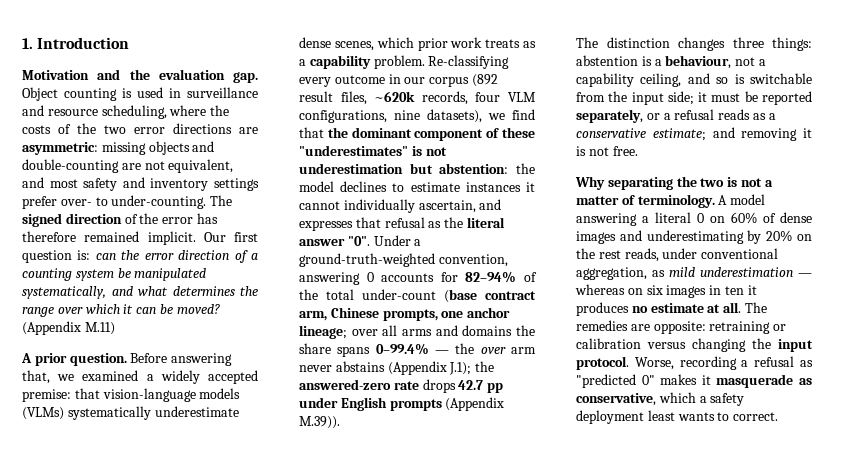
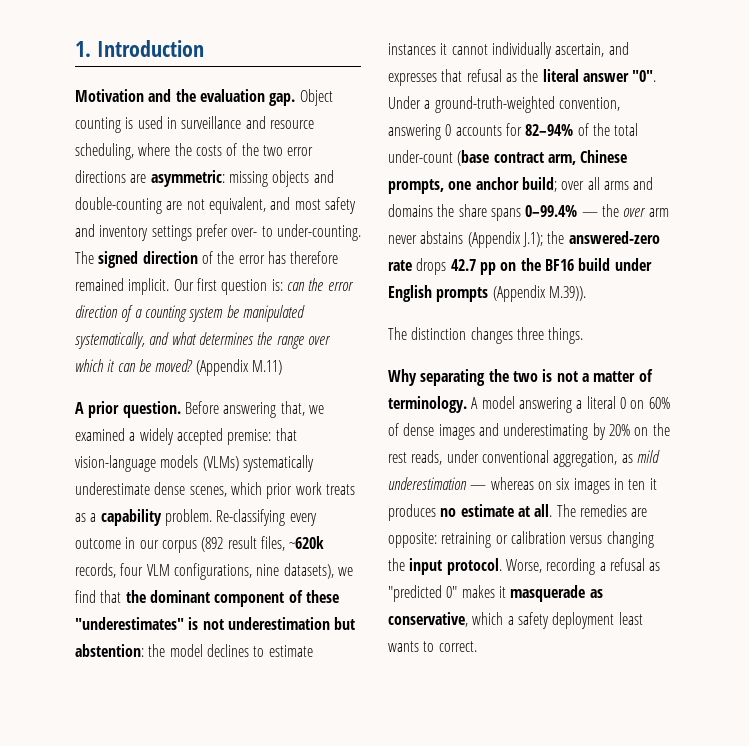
[299,325,347,339] lineage; -> [521,177,557,192] build;
(504, 388) none -> [500,258,611,271] on the BF16 build
[772,37,812,51] [576,55,766,69] [576,73,812,87] [576,91,812,105] [576,109,776,123] [576,127,812,141] [576,146,638,156] things: abstention is a behaviour, not a capability ceiling, and so is switchable from the input side; it must be reported separately, or a refusal reads as a conservative estimate; and removing it is not free. -> [548,327,584,344] things.

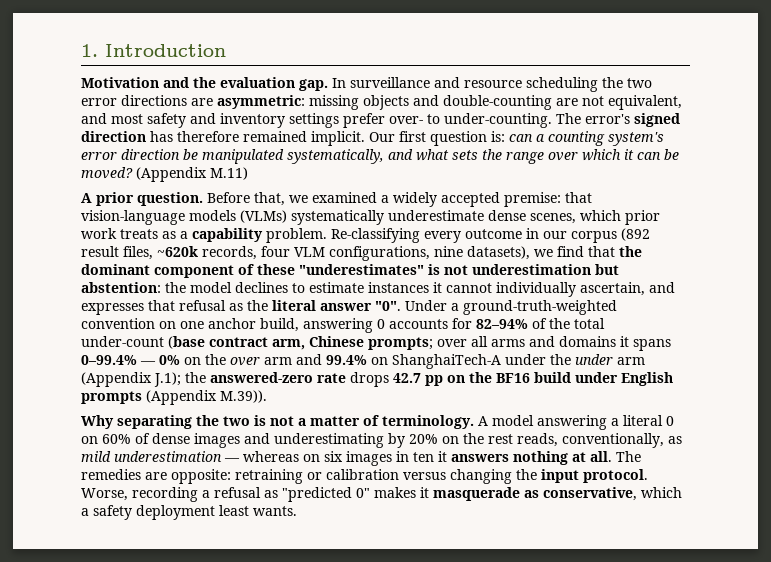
[299,89,333,106] [75,116,314,133] [75,143,238,160] Object counting is used in surveillance and resource scheduling, where the costs of -> [332,77,598,92] In surveillance and resource scheduling
(94, 257) none -> [585,114,630,124] error's
[201,251,265,264] of the error -> (146, 136) none
[308,278,354,291] [75,305,224,322] the error direction of a counting system -> [536,131,664,146] [81,149,180,160] a counting system's error direction
[198,332,254,345] determines -> [452,150,478,160] sets
[223,402,277,418] answering -> (250, 197) none
[558,97,620,111] convention, -> [81,318,299,332] convention on one anchor build,
[388,177,557,194] prompts, one anchor build; -> [368,337,433,350] prompts;
[437,204,487,217] the share -> [620,336,629,347] it
(598, 214) none -> [159,355,201,365] 0% on
[388,231,464,244] never abstains -> [296,354,645,369] and 99.4% on ShanghaiTech-A under the under arm
[388,327,584,344] // The distinction changes three things. -> (267, 396) none
[446,450,618,467] under conventional aggregation, -> [562,433,664,448] conventionally,
[388,504,514,521] produces no estimate -> [451,451,568,465] answers nothing
[388,641,477,652] wants to correct. -> [253,506,297,516] wants.

